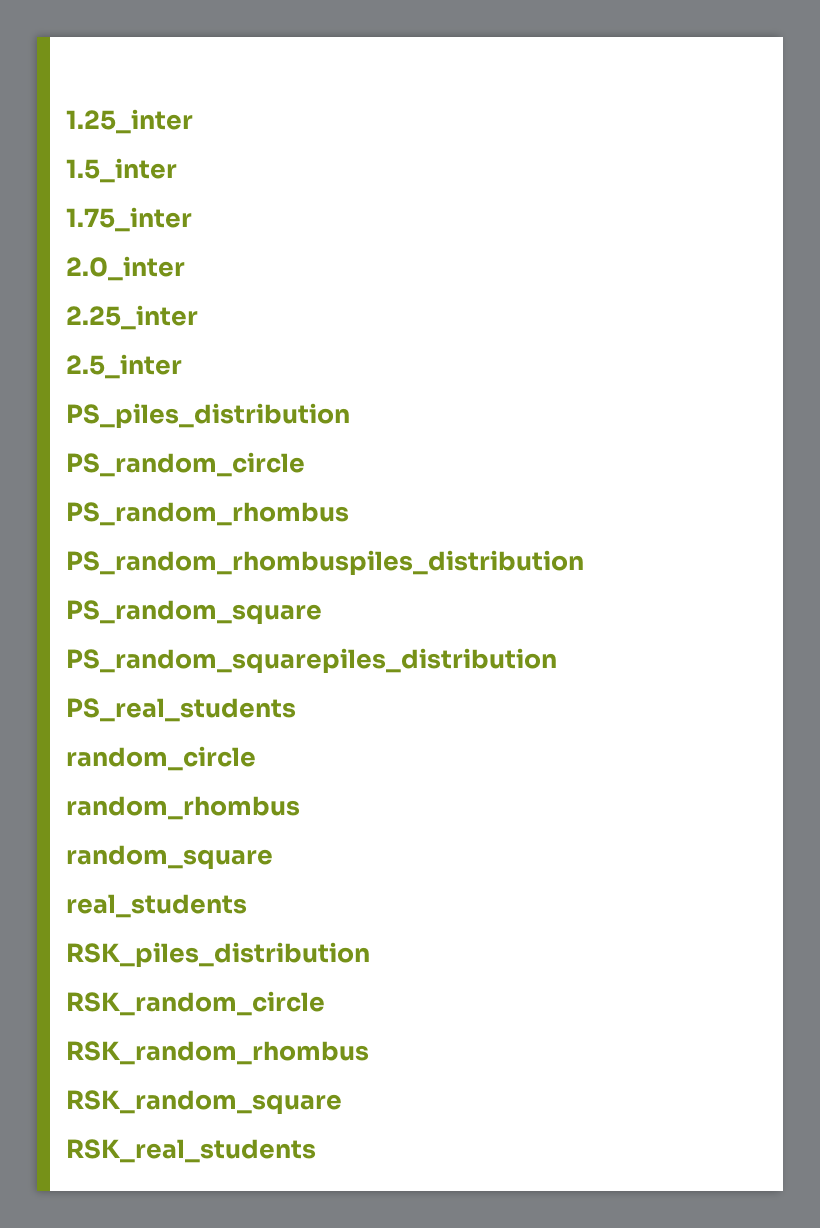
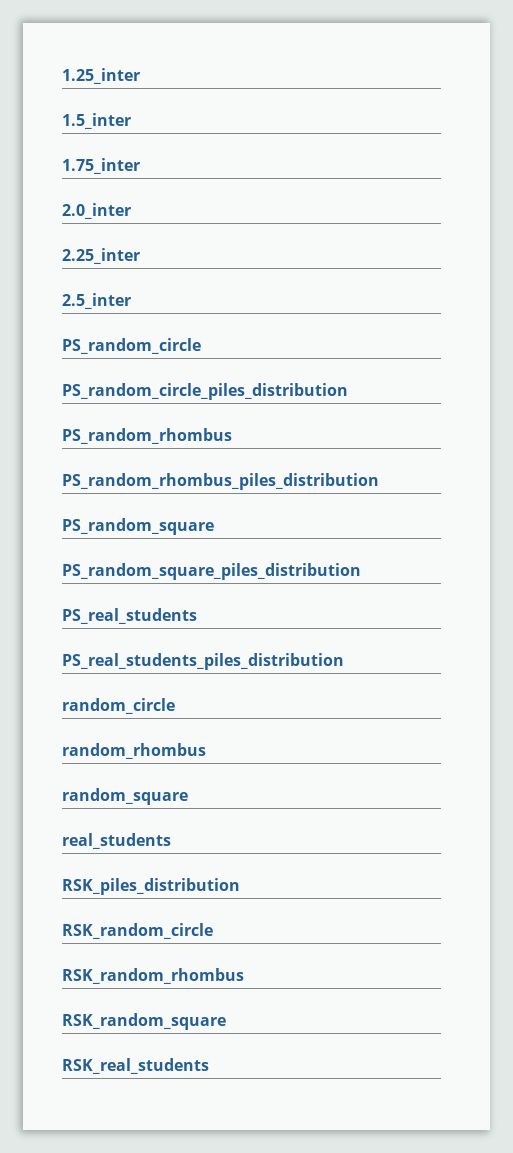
[66,403,350,428] [66,452,305,477] PS_piles_distribution // PS_random_circle -> [62,338,201,354] [62,383,348,400] PS_random_circle // PS_random_circle_piles_distribution
[66,550,584,575] PS_random_rhombuspiles_distribution -> [62,473,379,490] PS_random_rhombus_piles_distribution
[66,648,557,673] PS_random_squarepiles_distribution -> [62,563,361,580] PS_random_square_piles_distribution
(296, 710) none -> [62,653,344,670] // PS_real_students_piles_distribution

